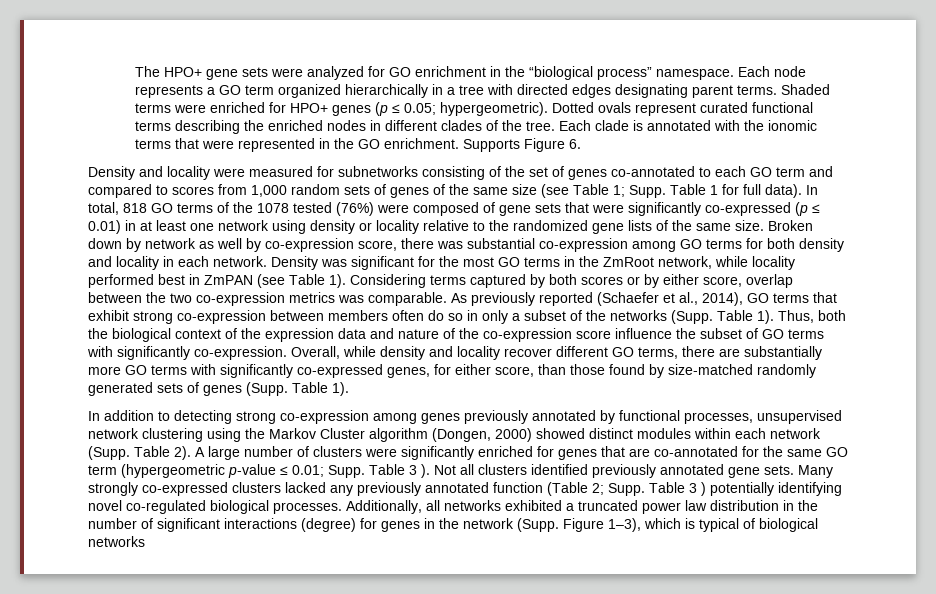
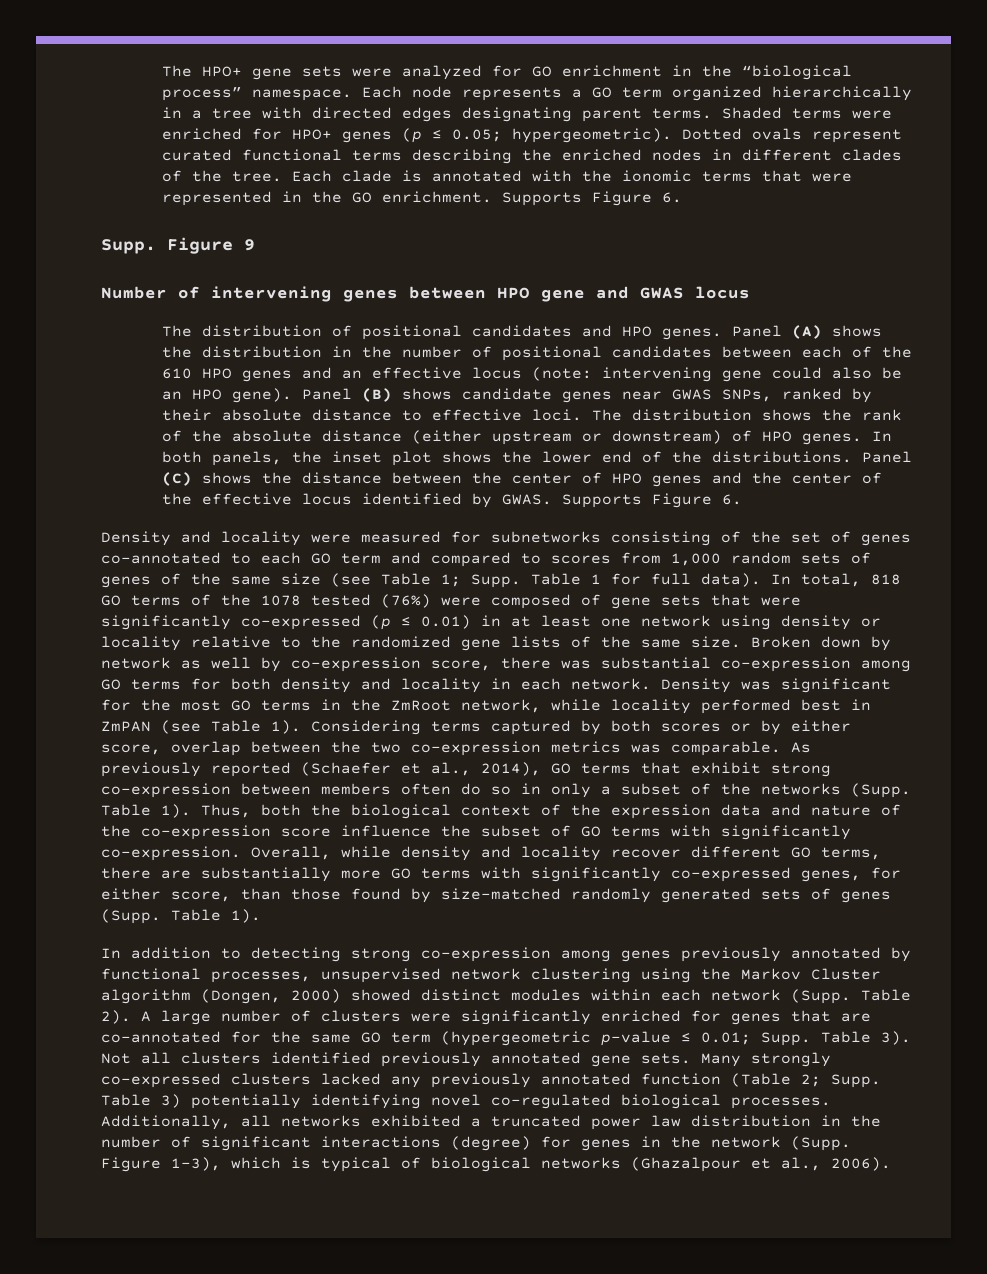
(581, 144) none -> [101,237,255,254] [101,286,750,302] [161,325,882,340] [161,346,912,361] [161,367,902,382] [161,388,872,403] [161,409,902,421] [161,430,892,445] [161,451,912,466] [161,472,882,487] [161,493,742,508] // Supp. Figure 9 // Number of intervening genes between HPO gene and GWAS locus // The distribution of positional candidates and HPO genes. Panel (A) shows the distribution in the number of positional candidates between each of the 610 HPO genes and an effective locus (note: intervening gene could also be an HPO gene). Panel (B) shows candidate genes near GWAS SNPs, ranked by their absolute distance to effective loci. The distribution shows the rank of the absolute distance (either upstream or downstream) of HPO genes. In both panels, the inset plot shows the lower end of the distributions. Panel (C) shows the distance between the center of HPO genes and the center of the effective locus identified by GWAS. Supports Figure 6.
[409,464,430,478] 3 ). -> [881,1031,911,1045] 3).
[689,482,706,496] 3 ) -> [161,1094,181,1108] 3)
(145, 541) none -> [631,1157,891,1172] (Ghazalpour et al., 2006).

